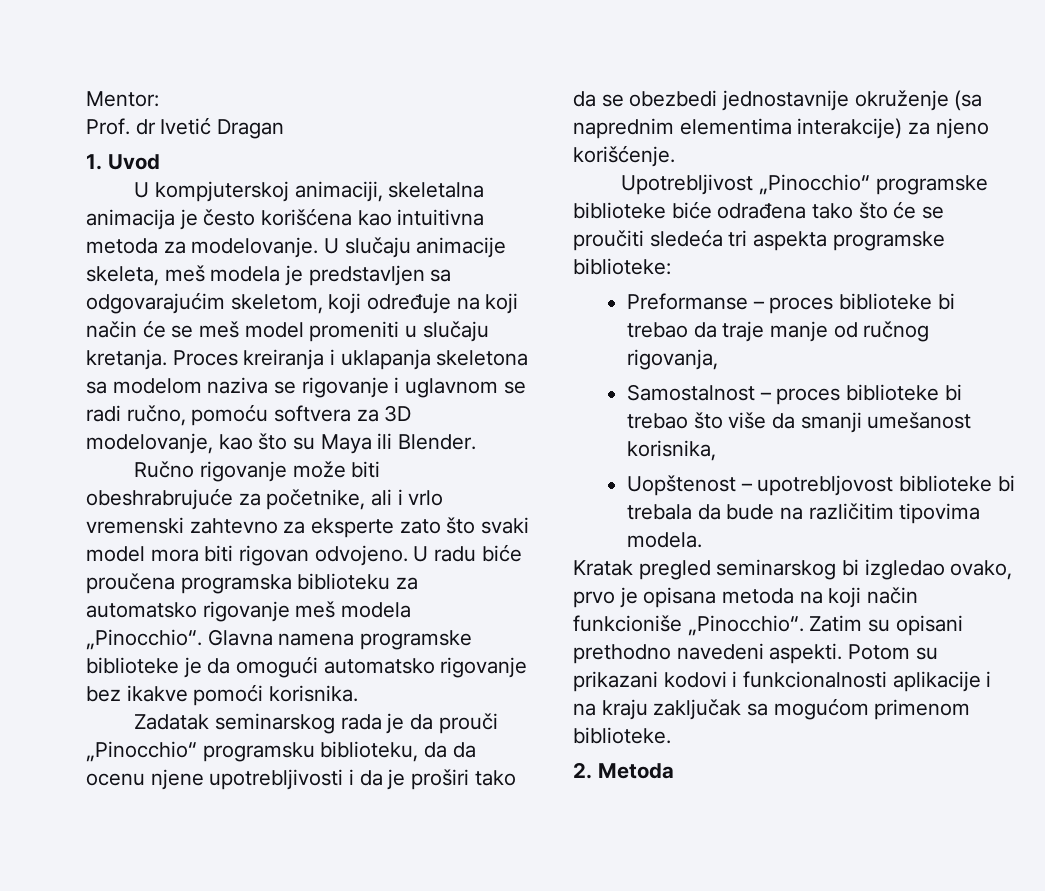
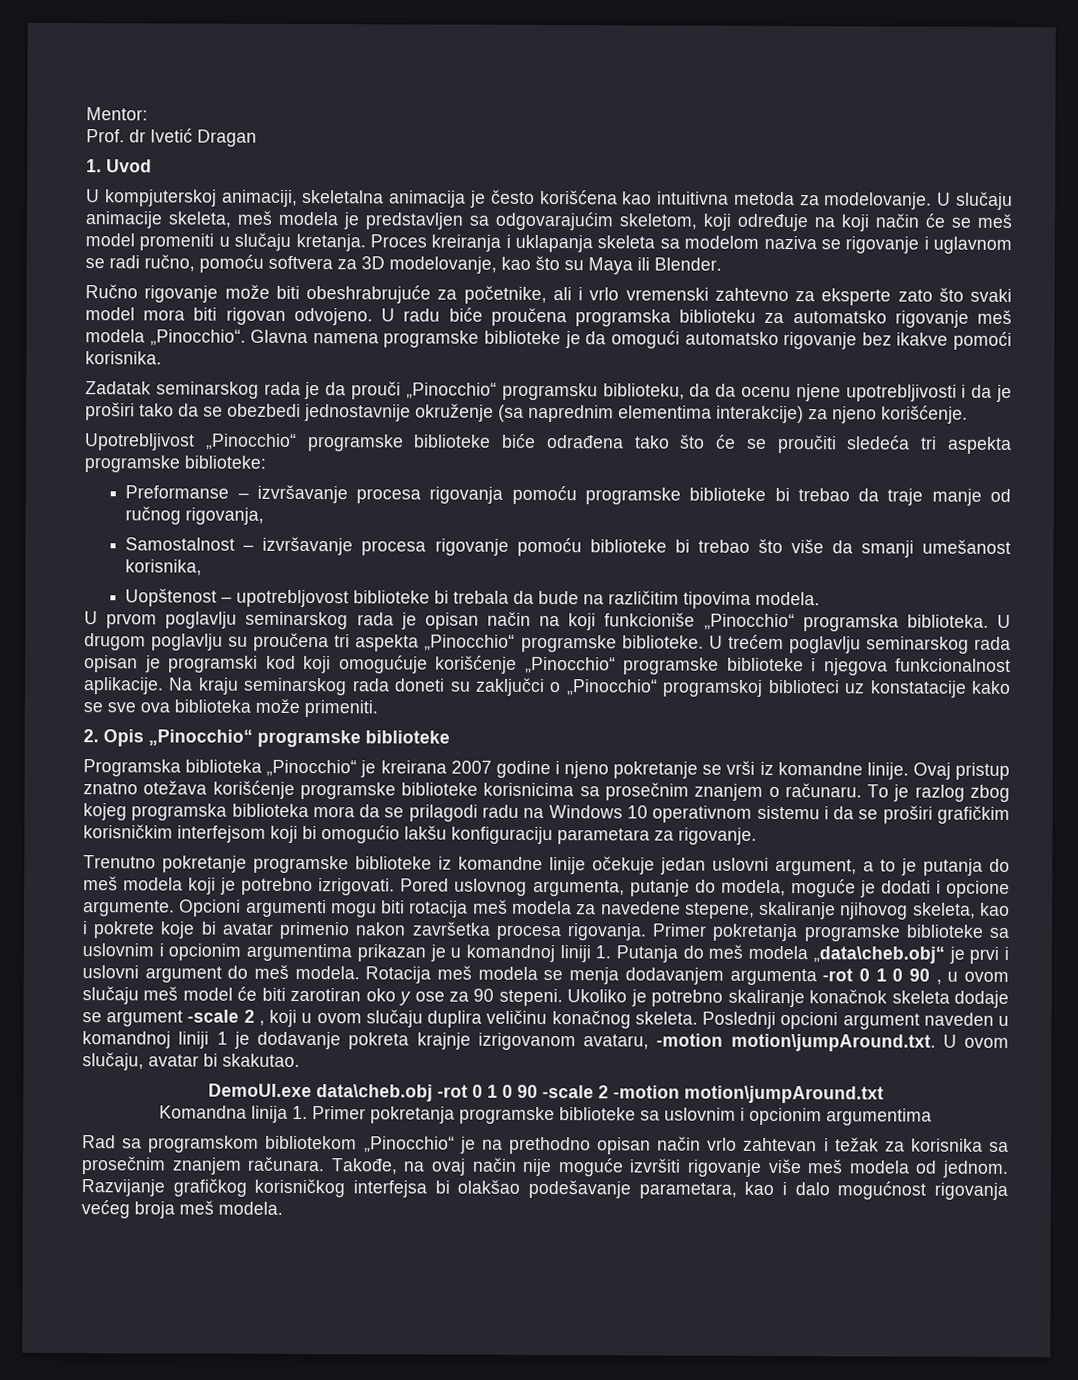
[436,350,529,366] skeletona -> [597,235,656,249] skeleta
[769,297,834,314] proces -> [256,484,682,505] izvršavanje procesa rigovanja pomoću programske
[776,388,841,405] proces -> [262,536,582,557] izvršavanje procesa rigovanje pomoću
[573,559,1013,580] [573,587,919,608] [573,615,963,636] [573,643,938,664] [573,671,992,692] [573,698,971,720] [573,727,671,744] [573,762,674,779] Kratak pregled seminarskog bi izgledao ovako, prvo je opisana metoda na koji način funkcioniše „Pinocchio“. Zatim su opisani prethodno navedeni aspekti. Potom su prikazani kodovi i funkcionalnosti aplikacije i na kraju zaključak sa mogućom primenom biblioteke. // 2. Metoda -> [84,611,1011,632] [84,632,1012,654] [84,655,1011,676] [83,677,1012,698] [83,698,378,718] [83,729,450,748] [83,759,1010,780] [83,780,1011,802] [83,803,1010,824] [83,824,757,845] [83,855,1010,876] [83,876,1010,898] [83,899,1011,920] [82,921,1010,942] [82,943,1010,964] [82,964,1010,986] [82,986,1010,1008] [82,1009,1010,1030] [82,1031,1009,1052] [82,1052,300,1071] [207,1083,884,1104] [159,1105,932,1126] [82,1135,1009,1155] [81,1156,1010,1178] [81,1178,1008,1200] [81,1200,283,1219] U prvom poglavlju seminarskog rada je opisan način na koji funkcioniše „Pinocchio“ programska biblioteka. U drugom poglavlju su proučena tri aspekta „Pinocchio“ programske biblioteke. U trećem poglavlju seminarskog rada opisan je programski kod koji omogućuje korišćenje „Pinocchio“ programske biblioteke i njegova funkcionalnost aplikacije. Na kraju seminarskog rada doneti su zaključci o „Pinocchio“ programskoj biblioteci uz konstatacije kako se sve ova biblioteka može primeniti. // 2. Opis „Pinocchio“ programske biblioteke // Programska biblioteka „Pinocchio“ je kreirana 2007 godine i njeno pokretanje se vrši iz komandne linije. Ovaj pristup znatno otežava korišćenje programske biblioteke korisnicima sa prosečnim znanjem o računaru. To je razlog zbog kojeg programska biblioteka mora da se prilagodi radu na Windows 10 operativnom sistemu i da se proširi grafičkim korisničkim interfejsom koji bi omogućio lakšu konfiguraciju parametara za rigovanje. // Trenutno pokretanje programske biblioteke iz komandne linije očekuje jedan uslovni argument, a to je putanja do meš modela koji je potrebno izrigovati. Pored uslovnog argumenta, putanje do modela, moguće je dodati i opcione argumente. Opcioni argumenti mogu biti rotacija meš modela za navedene stepene, skaliranje njihovog skeleta, kao i pokrete koje bi avatar primenio nakon završetka procesa rigovanja. Primer pokretanja programske biblioteke sa uslovnim i opcionim argumentima prikazan je u komandnoj liniji 1. Putanja do meš modela „data\cheb.obj“ je prvi i uslovni argument do meš modela. Rotacija meš modela se menja dodavanjem argumenta -rot 0 1 0 90 , u ovom slučaju meš model će biti zarotiran oko y ose za 90 stepeni. Ukoliko je potrebno skaliranje konačnok skeleta dodaje se argument -scale 2 , koji u ovom slučaju duplira veličinu konačnog skeleta. Poslednji opcioni argument naveden u komandnoj liniji 1 je dodavanje pokreta krajnje izrigovanom avataru, -motion motion\jumpAround.txt. U ovom slučaju, avatar bi skakutao. // DemoUI.exe data\cheb.obj -rot 0 1 0 90 -scale 2 -motion motion\jumpAround.txt // Komandna linija 1. Primer pokretanja programske biblioteke sa uslovnim i opcionim argumentima // Rad sa programskom bibliotekom „Pinocchio“ je na prethodno opisan način vrlo zahtevan i težak za korisnika sa prosečnim znanjem računara. Takođe, na ovaj način nije moguće izvršiti rigovanje više meš modela od jednom. Razvijanje grafičkog korisničkog interfejsa bi olakšao podešavanje parametara, kao i dalo mogućnost rigovanja većeg broja meš modela.

